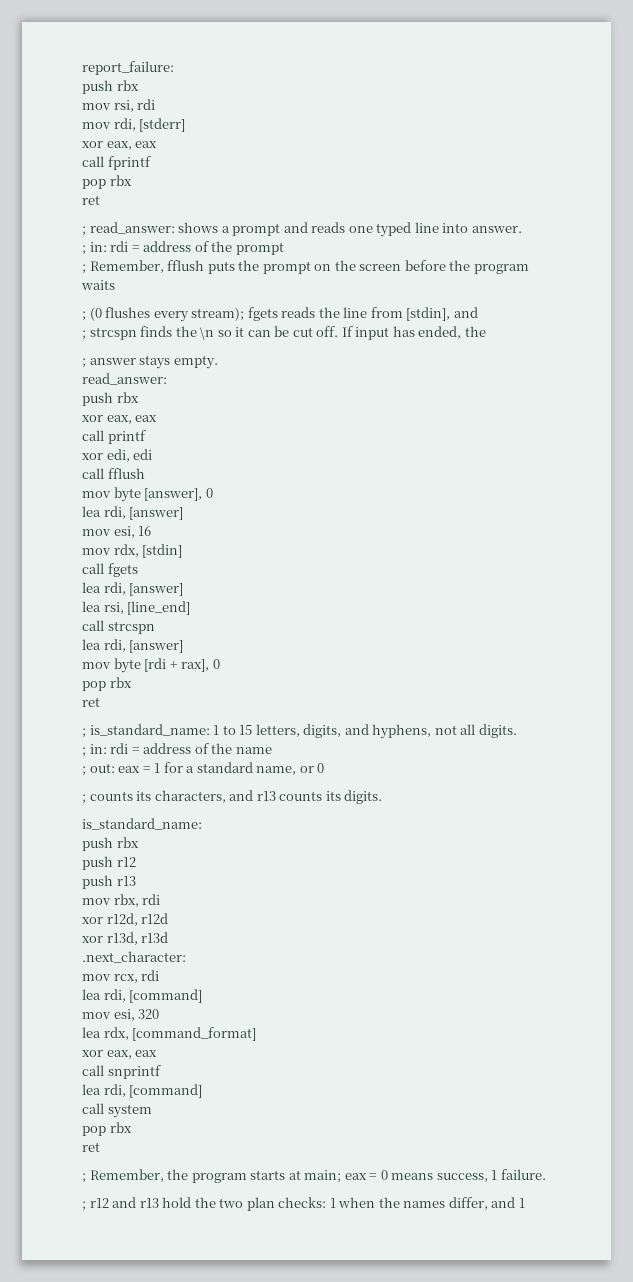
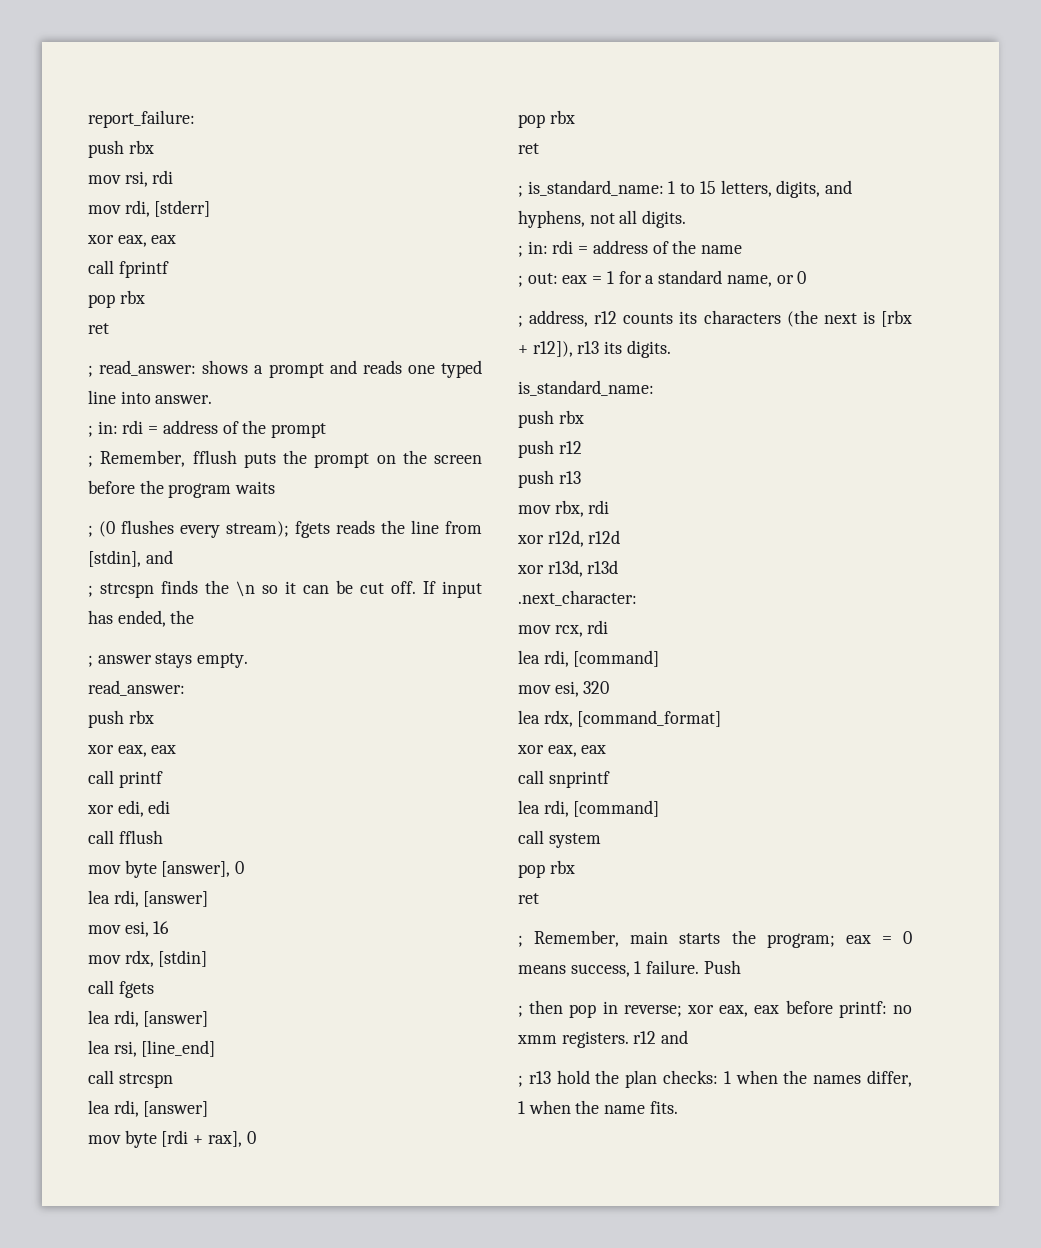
[89,790,323,803] counts its characters, and r13 counts -> [529,310,912,327] [518,341,600,357] address, r12 counts its characters (the next is [rbx + r12]), r13
[167,1169,342,1183] the program starts at main; -> [630,930,835,948] main starts the program;
[82,1201,86,1211] // ; -> [703,960,741,974] [518,1000,912,1018] [517,1031,629,1048] Push // ; then pop in reverse; xor eax, eax before printf: no xmm registers.
(137, 1202) none -> [518,1075,523,1087] // ;
[219,1198,244,1208] two -> (620, 1077) none
[491,1197,525,1208] and 1 -> [518,1100,678,1114] 1 when the name fits.

